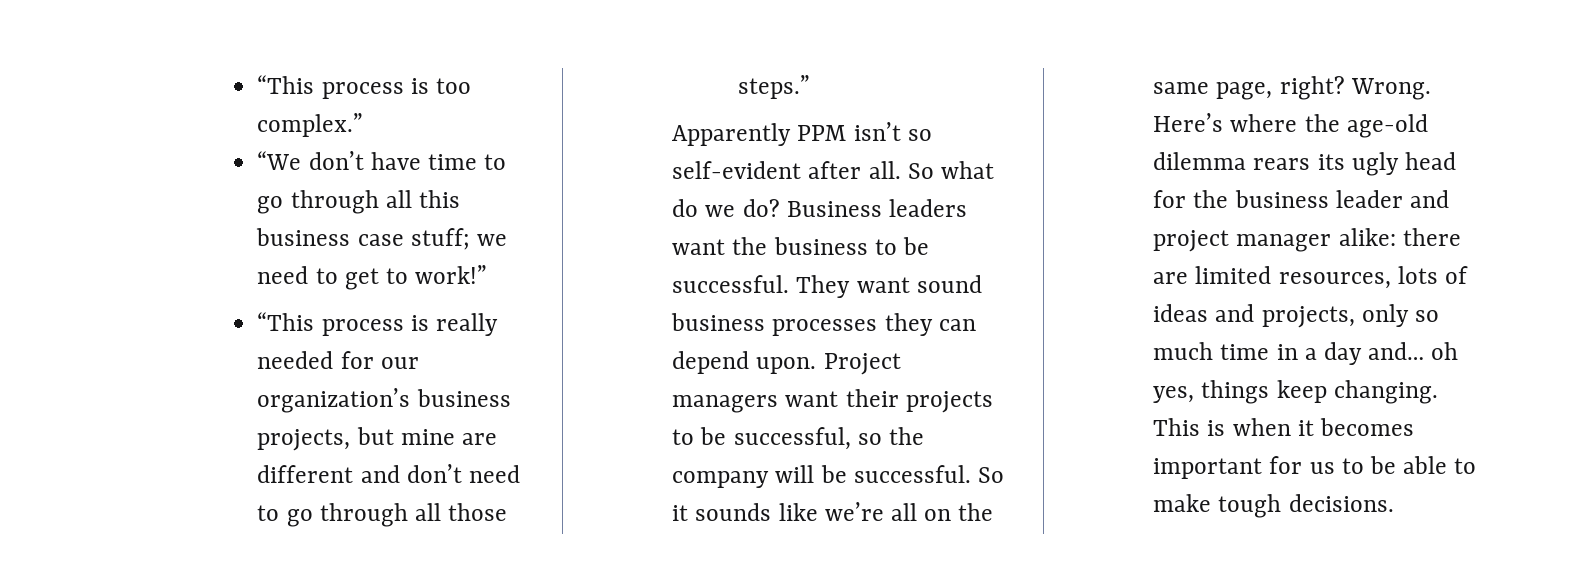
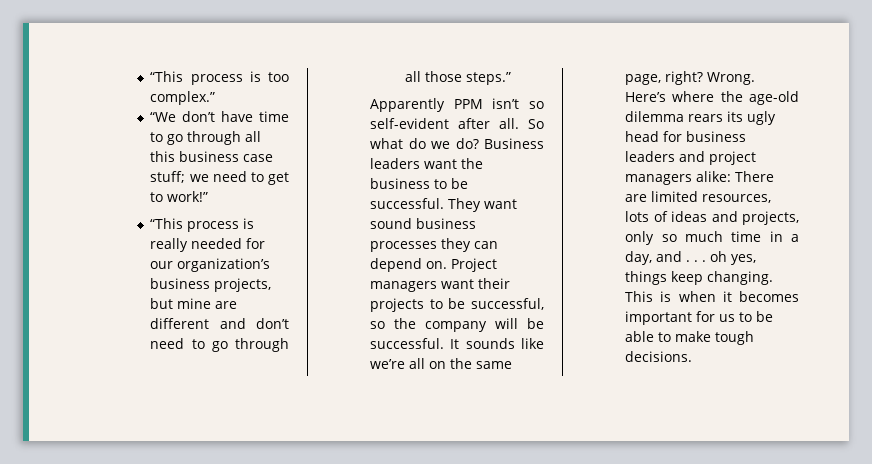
[756,357,817,374] upon. -> [426,261,448,269] on.
[977,467,1004,483] [672,505,689,521] So it -> [450,339,460,349] It
[1193,190,1449,208] [1153,228,1461,252] the business leader and project manager alike: there -> [686,131,747,142] [625,151,757,165] [625,171,775,185] business leaders and project managers alike: There
[1323,342,1424,365] day and… -> [625,251,707,265] day, and . . .

